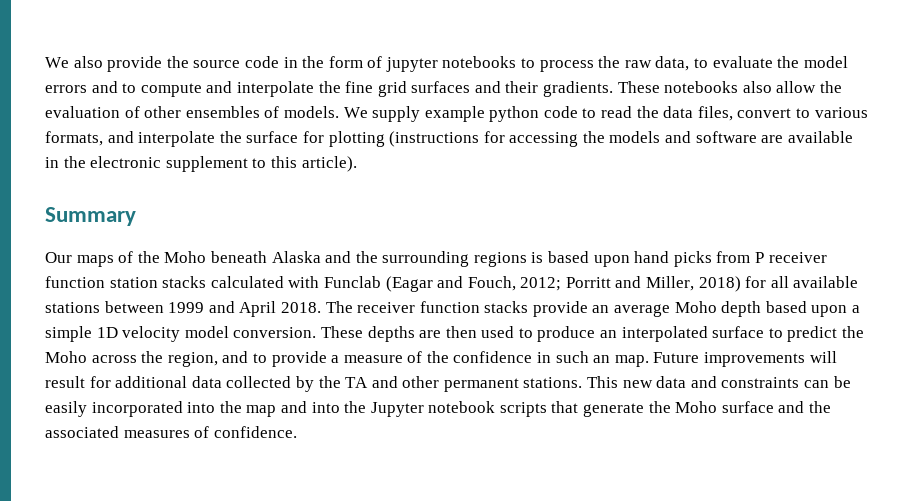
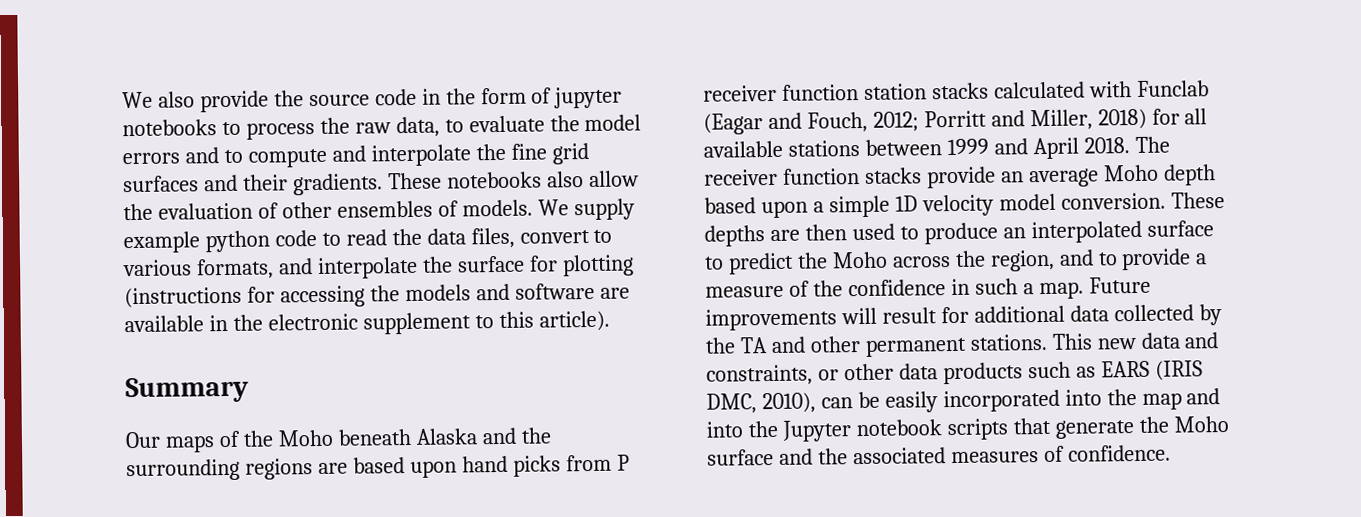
[531,252,544,263] is -> [317,462,348,475] are
[593,355,611,363] an -> [1022,283,1034,295] a
[721,377,800,388] constraints -> [706,360,1203,386] [706,392,816,414] constraints, or other data products such as EARS (IRIS DMC, 2010),

